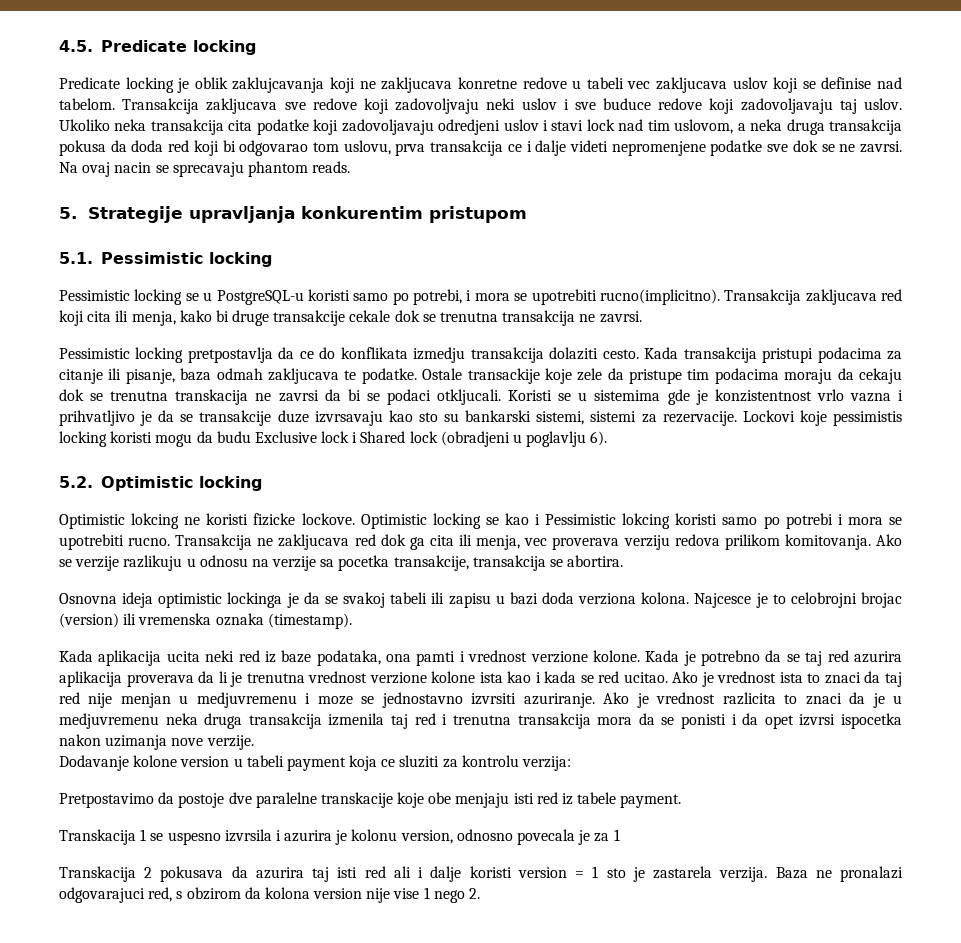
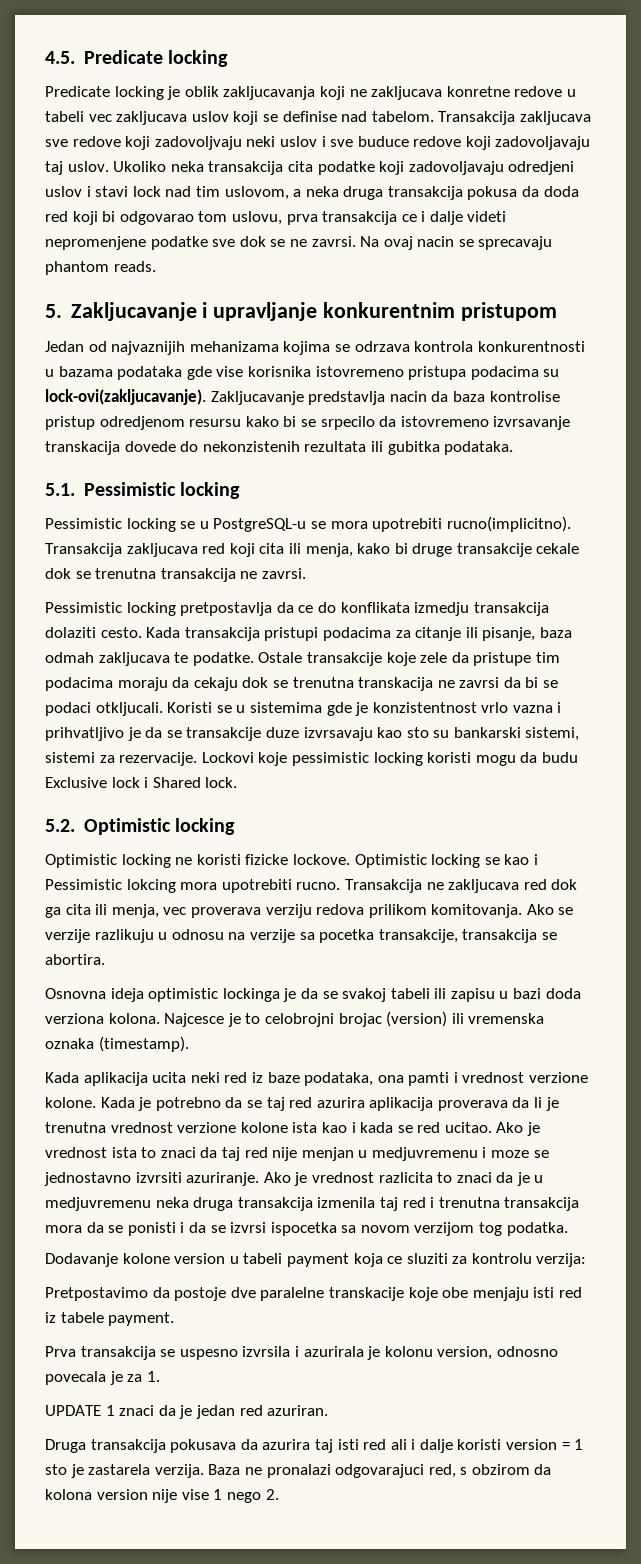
[232,77,325,93] zaklujcavanja -> [223,86,316,100] zakljucavanja
[87,206,527,223] Strategije upravljanja konkurentim pristupom -> [70,302,557,321] [45,341,585,355] [45,366,560,380] [45,389,560,405] [45,416,571,430] [45,441,514,455] Zakljucavanje i upravljanje konkurentnim pristupom // Jedan od najvaznijih mehanizama kojima se odrzava kontrola konkurentnosti u bazama podataka gde vise korisnika istovremeno pristupa podacima su lock-ovi(zakljucavanje). Zakljucavanje predstavlja nacin da baza kontrolise pristup odredjenom resursu kako bi se srpecilo da istovremeno izvrsavanje transkacija dovede do nekonzistenih rezultata ili gubitka podataka.
[307,289,528,305] koristi samo po potrebi, i mora se -> [310,521,368,529] se mora
[467,368,540,384] transackije -> [306,652,382,666] transakcije
[833,411,903,426] pessimistis -> [291,752,369,766] pessimistic
[409,431,608,447] lock (obradjeni u poglavlju 6). -> [205,777,238,788] lock.
[131,513,180,529] lokcing -> [121,854,171,868] locking
[675,513,902,529] koristi samo po potrebi i mora se -> [180,882,218,890] mora
[764,715,794,729] opet -> [210,1225,226,1233] se
[59,734,254,750] nakon uzimanja nove verzije. -> [341,1222,568,1236] sa novom verzijom tog podatka.
[59,829,147,845] Transkacija 1 -> [45,1346,156,1360] Prva transakcija
[284,830,333,842] azurira -> [303,1346,364,1357] azurirala
[613,829,620,841] [59,866,153,882] 1 // Transkacija 2 -> [146,1371,160,1382] [45,1405,329,1419] [45,1439,166,1453] 1. // UPDATE 1 znaci da je jedan red azuriran. // Druga transakcija

